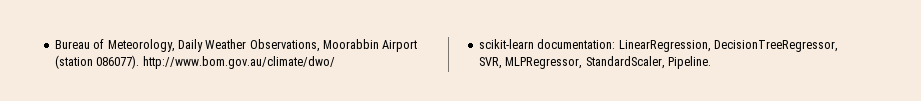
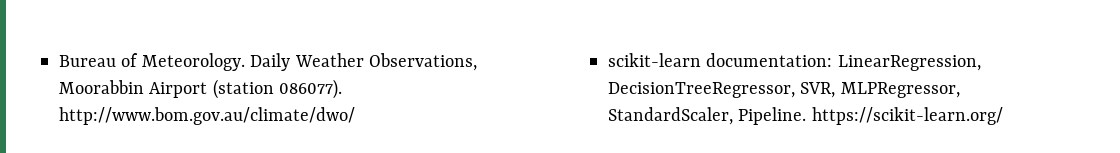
[107,39,175,52] Meteorology, -> [141,53,245,71] Meteorology.
(711, 62) none -> [811,107,1003,125] https://scikit-learn.org/

